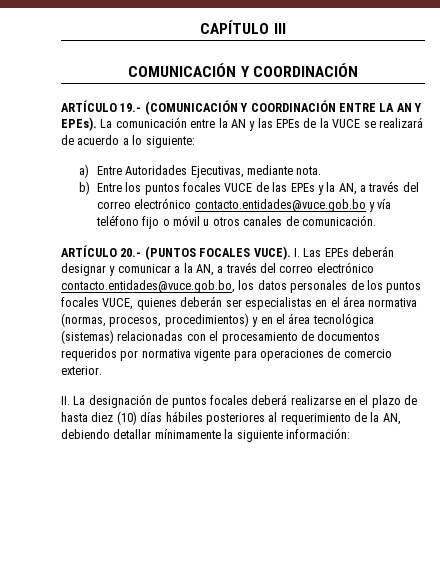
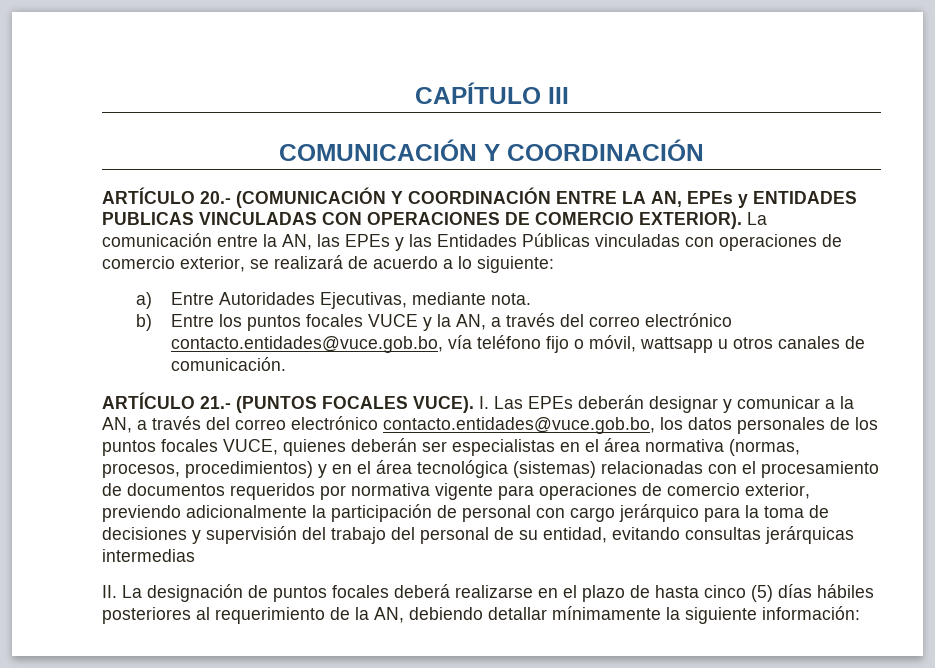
[120,103,142,112] 19.- -> [200,191,231,204] 20.-
[396,103,422,112] [61,117,361,131] AN Y EPEs). La comunicación entre la AN y las EPEs de la VUCE -> [651,191,857,208] [102,212,767,229] [102,233,842,251] [102,256,245,272] AN, EPEs y ENTIDADES PUBLICAS VINCULADAS CON OPERACIONES DE COMERCIO EXTERIOR). La comunicación entre la AN, las EPEs y las Entidades Públicas vinculadas con operaciones de comercio exterior,
[255,182,315,192] de las EPEs -> (418, 320) none
[194,199,376,212] contacto.entidades@vuce.gob.bo y -> [170,336,443,353] contacto.entidades@vuce.gob.bo,
[173,215,201,226] móvil -> [588,335,713,353] móvil, wattsapp
[120,248,142,257] 20.- -> [200,396,231,409] 21.-
[61,366,102,375] exterior. -> [745,483,810,499] [102,504,829,522] [102,526,854,544] [102,549,195,562] exterior, previendo adicionalmente la participación de personal con cargo jerárquico para la toma de decisiones y supervisión del trabajo del personal de su entidad, evitando consultas jerárquicas intermedias
[91,411,137,425] diez (10) -> [704,585,773,602] cinco (5)

